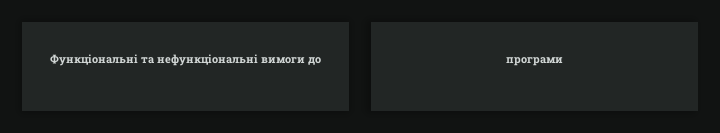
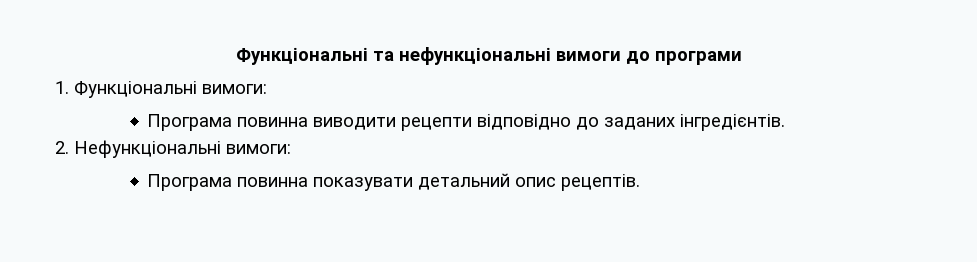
(563, 61) none -> [55,81,267,98] [147,114,786,131] [55,140,291,158] [147,173,641,191] // 1. Функціональні вимоги: // Програма повинна виводити рецепти відповідно до заданих інгредієнтів. // 2. Нефункціональні вимоги: // Програма повинна показувати детальний опис рецептів.

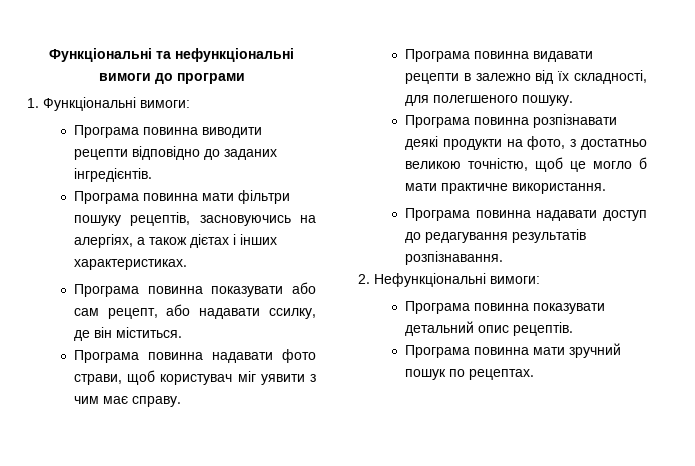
(786, 122) none -> [73,190,290,204] [73,212,316,226] [73,234,277,248] [73,259,187,270] [73,282,316,297] [73,304,316,319] [73,327,182,341] [73,349,316,363] [73,370,316,385] [73,396,181,407] [404,49,593,62] [404,70,647,84] [404,95,573,106] [404,114,617,128] [404,136,647,150] [404,157,647,172] [404,183,606,194] [404,208,647,221] [404,229,586,243] [404,251,503,265] // Програма повинна мати фільтри пошуку рецептів, засновуючись на алергіях, а також дієтах і інших характеристиках. // Програма повинна показувати або сам рецепт, або надавати ссилку, де він міститься. // Програма повинна надавати фото страви, щоб користувач міг уявити з чим має справу. // Програма повинна видавати рецепти в залежно від їх складності, для полегшеного пошуку. // Програма повинна розпізнавати деякі продукти на фото, з достатньо великою точністю, щоб це могло б мати практичне використання. // Програма повинна надавати доступ до редагування результатів розпізнавання.
(641, 182) none -> [404,343,621,358] [404,369,534,380] // Програма повинна мати зручний пошук по рецептах.

